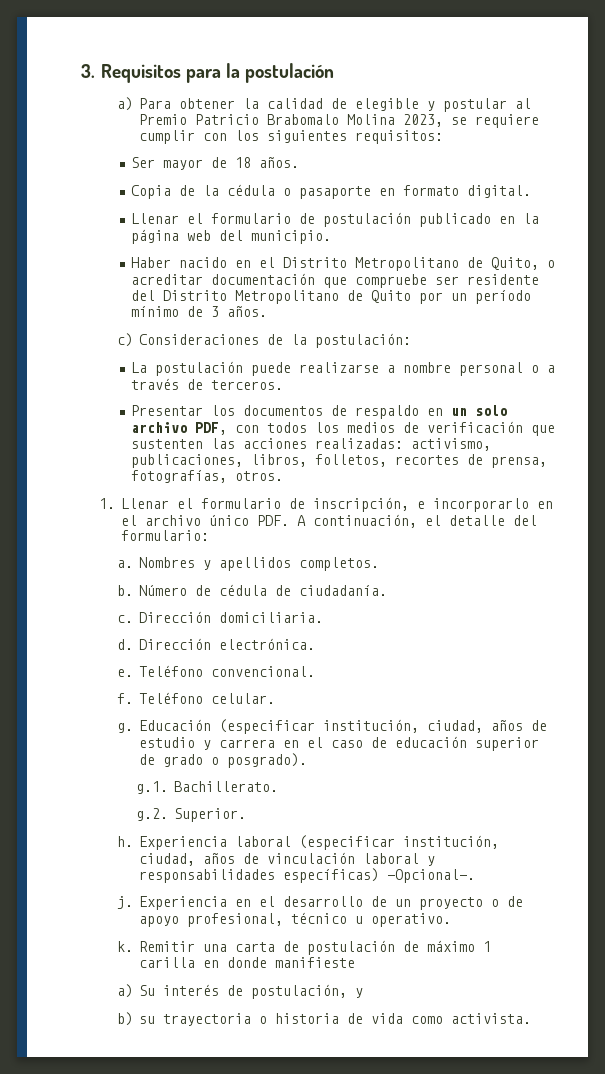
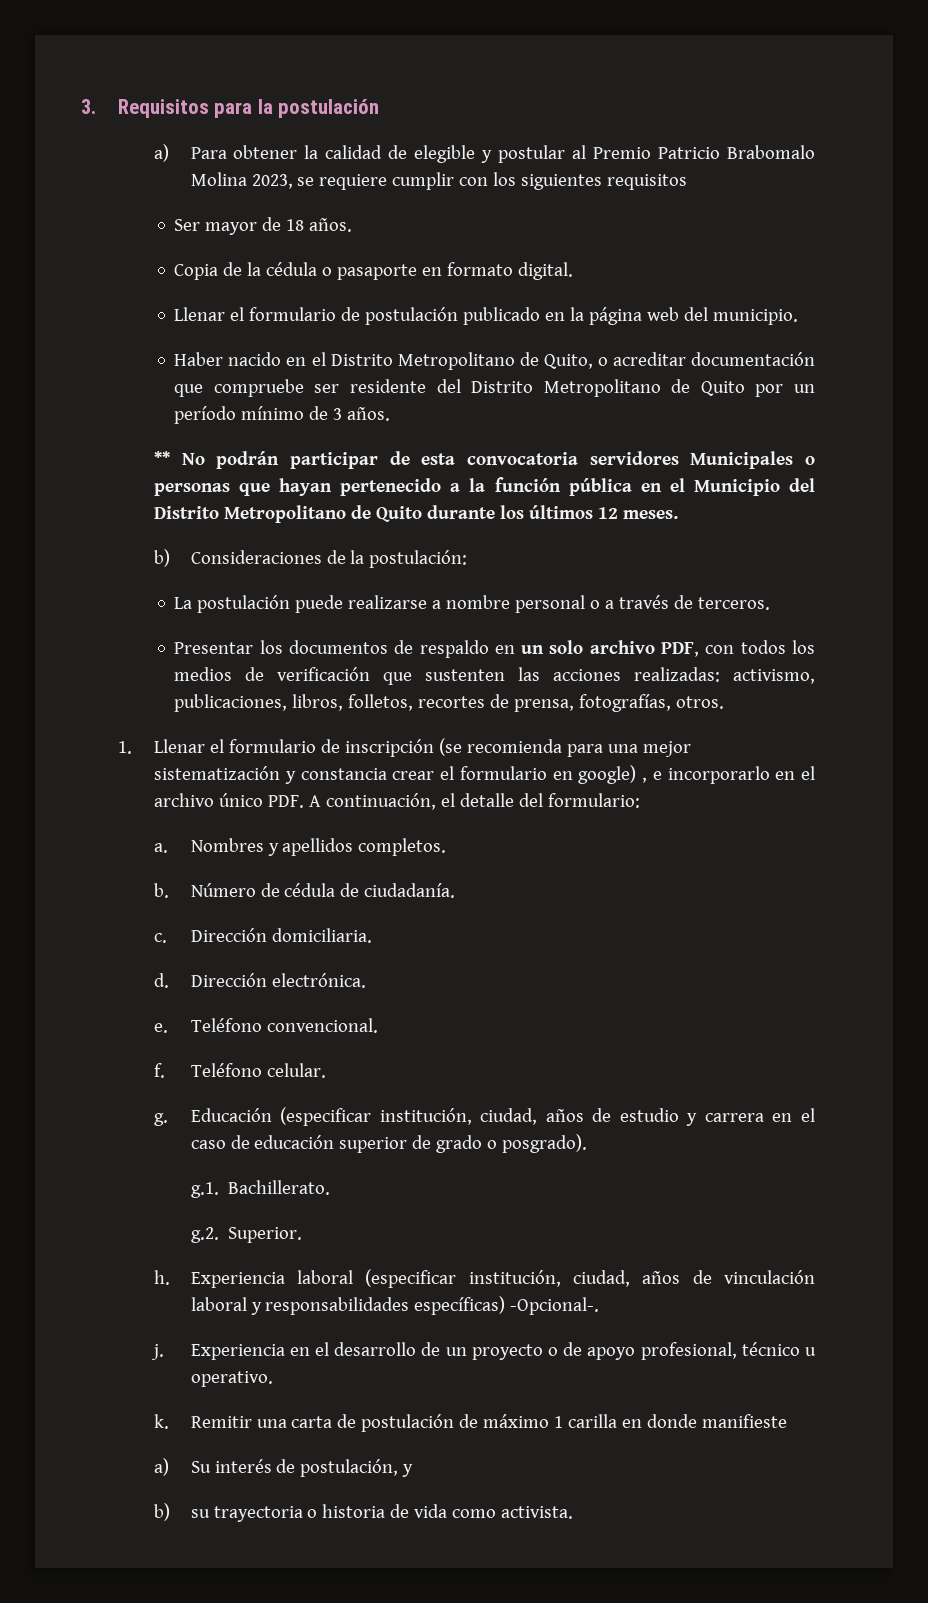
[355,130,444,144] requisitos: -> [607,174,688,190] requisitos
[117,333,134,347] c) -> [154,451,816,469] [154,477,816,496] [154,505,678,523] [154,549,171,567] ** No podrán participar de esta convocatoria servidores Municipales o personas que hayan pertenecido a la función pública en el Municipio del Distrito Metropolitano de Quito durante los últimos 12 meses. // b)
[313,497,410,512] inscripción, -> [344,738,691,757] [154,765,648,784] inscripción (se recomienda para una mejor sistematización y constancia crear el formulario en google) ,

